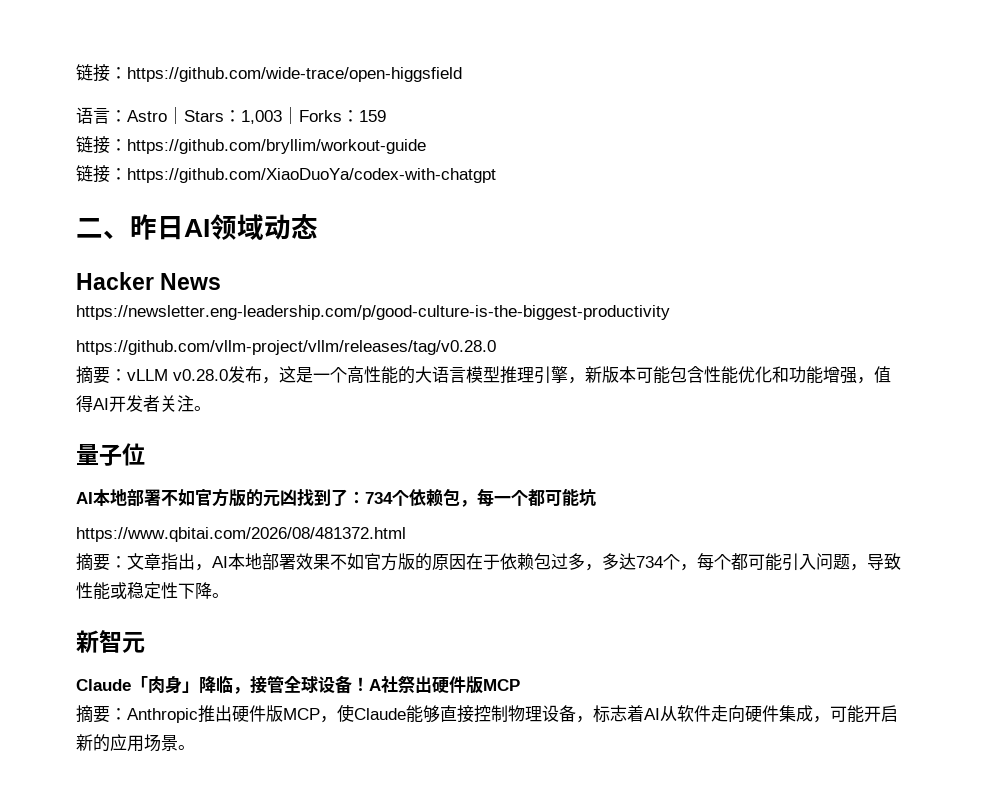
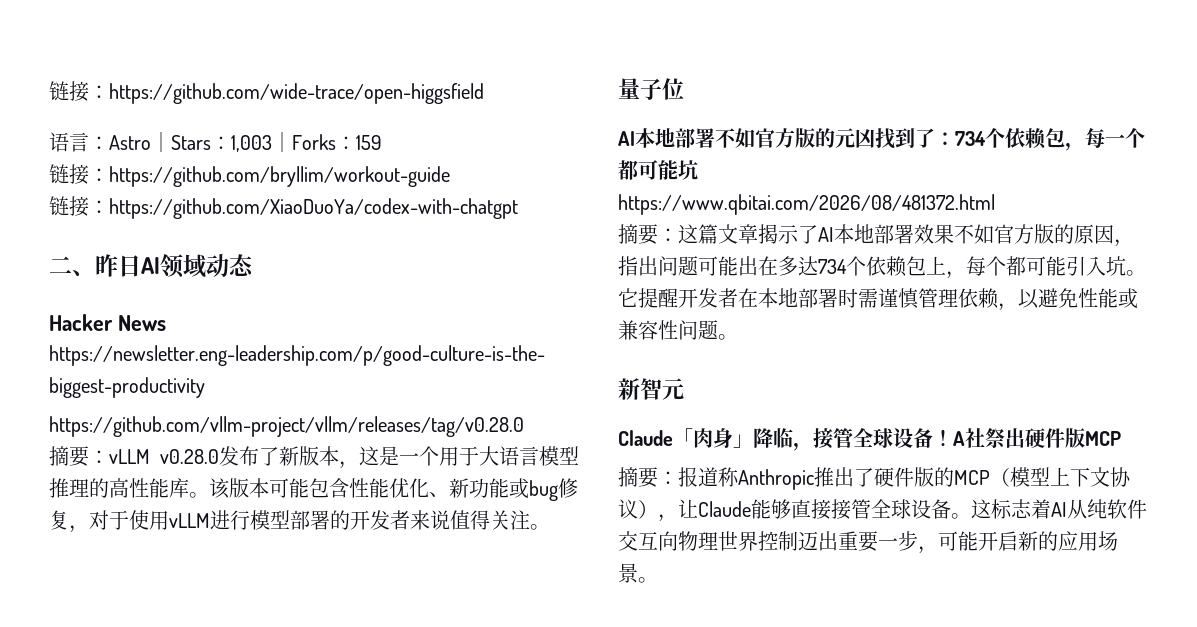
(262, 374) none -> [259,446,339,466] 了新版本
[347,366,415,384] 高性能的 -> [439,446,479,466] 用于
[534,366,602,384] 引擎，新 -> [89,478,230,499] 的高性能库。该
[772,366,891,384] [76,395,160,412] 和功能增强，值得AI开发者 -> [429,478,578,501] [49,510,490,533] 、新功能或bug修复，对于使用vLLM进行模型部署的开发者来说值得
[127,553,212,571] 文章指出， -> [678,224,818,244] 这篇文章揭示了
[466,553,602,571] 在于依赖包过多， -> [1114,239,1134,247] [618,256,778,276] ，指出问题可能出在
(680, 562) none -> [866,256,946,277] 依赖包上
[816,553,901,571] [76,582,212,600] 问题，导致性能或稳定性下降 -> [1106,256,1146,276] [618,288,1138,311] [618,320,718,340] 坑。它提醒开发者在本地部署时需谨慎管理依赖，以避免性能或兼容性问题
(127, 714) none -> [678,467,739,487] 报道称
[232,704,813,723] 硬件版MCP，使Claude能够直接控制物理设备，标志着AI从软件走向硬件集成 -> [854,467,1131,487] [618,499,1147,522] [618,531,918,552] 了硬件版的MCP（模型上下文协议），让Claude能够直接接管全球设备。这标志着AI从纯软件交互向物理世界控制迈出重要一步

